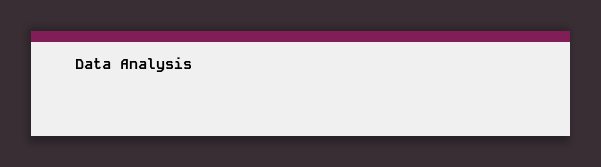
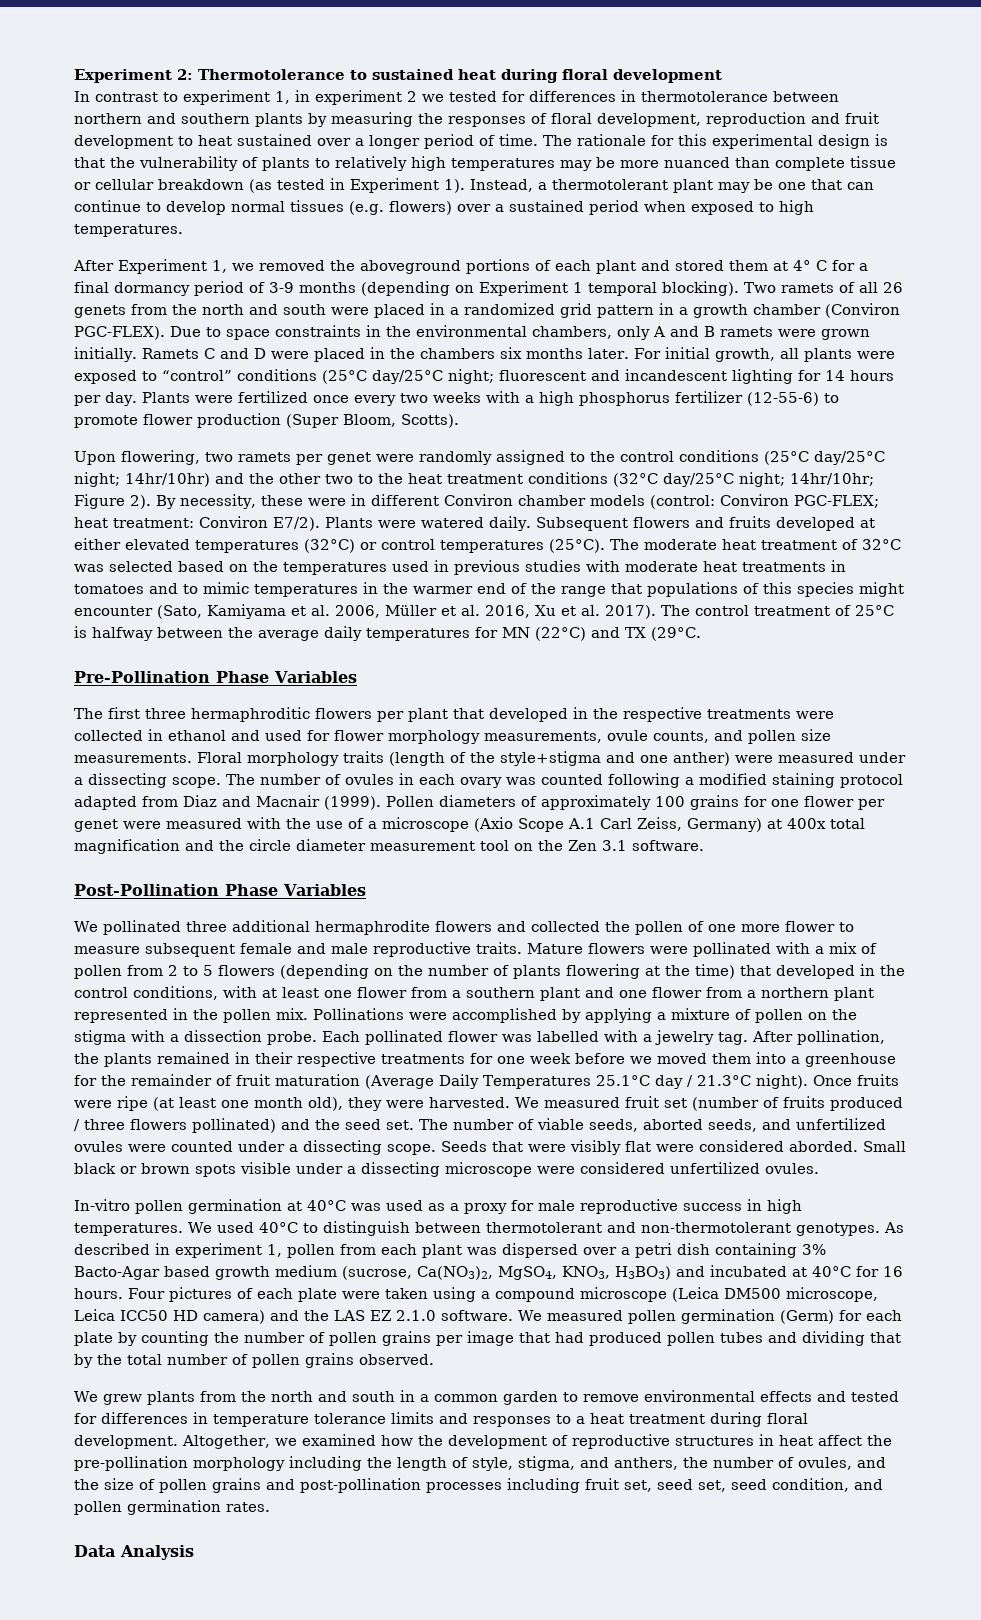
(75, 63) none -> [74,69,722,83] [74,90,839,105] [74,112,879,127] [74,134,888,149] [74,156,896,171] [74,178,874,193] [74,200,814,215] [74,224,183,237] [73,259,868,274] [74,281,903,296] [74,303,900,318] [74,325,870,340] [74,347,895,362] [74,369,894,384] [74,391,839,406] [74,413,459,428] [74,450,885,465] [74,472,874,487] [74,494,879,509] [74,516,875,531] [74,538,901,553] [74,560,846,575] [74,582,904,597] [74,604,894,619] [74,626,701,641] [74,671,357,683] [74,707,834,722] [74,729,831,744] [74,751,906,766] [74,773,903,788] [74,795,885,810] [74,817,865,832] [74,839,704,854] [74,884,366,896] [74,920,854,935] [74,942,877,957] [74,964,905,979] [74,986,874,1001] [74,1008,857,1023] [74,1030,885,1045] [74,1052,896,1067] [74,1074,899,1089] [74,1096,903,1111] [74,1118,886,1133] [74,1140,906,1155] [74,1162,819,1177] [74,1199,802,1214] [74,1221,904,1236] [74,1243,826,1258] [74,1265,903,1280] [74,1287,878,1302] [74,1309,902,1324] [74,1331,901,1346] [74,1353,434,1368] [74,1390,899,1405] [74,1412,808,1427] [74,1434,892,1449] [74,1456,886,1471] [74,1478,883,1493] [74,1500,270,1515] Experiment 2: Thermotolerance to sustained heat during floral development // In contrast to experiment 1, in experiment 2 we tested for differences in thermotolerance between northern and southern plants by measuring the responses of floral development, reproduction and fruit development to heat sustained over a longer period of time. The rationale for this experimental design is that the vulnerability of plants to relatively high temperatures may be more nuanced than complete tissue or cellular breakdown (as tested in Experiment 1). Instead, a thermotolerant plant may be one that can continue to develop normal tissues (e.g. flowers) over a sustained period when exposed to high temperatures. // After Experiment 1, we removed the aboveground portions of each plant and stored them at 4° C for a final dormancy period of 3-9 months (depending on Experiment 1 temporal blocking). Two ramets of all 26 genets from the north and south were placed in a randomized grid pattern in a growth chamber (Conviron PGC-FLEX). Due to space constraints in the environmental chambers, only A and B ramets were grown initially. Ramets C and D were placed in the chambers six months later. For initial growth, all plants were exposed to “control” conditions (25°C day/25°C night; fluorescent and incandescent lighting for 14 hours per day. Plants were fertilized once every two weeks with a high phosphorus fertilizer (12-55-6) to promote flower production (Super Bloom, Scotts). // Upon flowering, two ramets per genet were randomly assigned to the control conditions (25°C day/25°C night; 14hr/10hr) and the other two to the heat treatment conditions (32°C day/25°C night; 14hr/10hr; Figure 2). By necessity, these were in different Conviron chamber models (control: Conviron PGC-FLEX; heat treatment: Conviron E7/2). Plants were watered daily. Subsequent flowers and fruits developed at either elevated temperatures (32°C) or control temperatures (25°C). The moderate heat treatment of 32°C was selected based on the temperatures used in previous studies with moderate heat treatments in tomatoes and to mimic temperatures in the warmer end of the range that populations of this species might encounter (Sato, Kamiyama et al. 2006, Müller et al. 2016, Xu et al. 2017). The control treatment of 25°C is halfway between the average daily temperatures for MN (22°C) and TX (29°C. // Pre-Pollination Phase Variables // The first three hermaphroditic flowers per plant that developed in the respective treatments were collected in ethanol and used for flower morphology measurements, ovule counts, and pollen size measurements. Floral morphology traits (length of the style+stigma and one anther) were measured under a dissecting scope. The number of ovules in each ovary was counted following a modified staining protocol adapted from Diaz and Macnair (1999). Pollen diameters of approximately 100 grains for one flower per genet were measured with the use of a microscope (Axio Scope A.1 Carl Zeiss, Germany) at 400x total magnification and the circle diameter measurement tool on the Zen 3.1 software. // Post-Pollination Phase Variables // We pollinated three additional hermaphrodite flowers and collected the pollen of one more flower to measure subsequent female and male reproductive traits. Mature flowers were pollinated with a mix of pollen from 2 to 5 flowers (depending on the number of plants flowering at the time) that developed in the control conditions, with at least one flower from a southern plant and one flower from a northern plant represented in the pollen mix. Pollinations were accomplished by applying a mixture of pollen on the stigma with a dissection probe. Each pollinated flower was labelled with a jewelry tag. After pollination, the plants remained in their respective treatments for one week before we moved them into a greenhouse for the remainder of fruit maturation (Average Daily Temperatures 25.1°C day / 21.3°C night). Once fruits were ripe (at least one month old), they were harvested. We measured fruit set (number of fruits produced / three flowers pollinated) and the seed set. The number of viable seeds, aborted seeds, and unfertilized ovules were counted under a dissecting scope. Seeds that were visibly flat were considered aborded. Small black or brown spots visible under a dissecting microscope were considered unfertilized ovules. // In-vitro pollen germination at 40°C was used as a proxy for male reproductive success in high temperatures. We used 40°C to distinguish between thermotolerant and non-thermotolerant genotypes. As described in experiment 1, pollen from each plant was dispersed over a petri dish containing 3% Bacto-Agar based growth medium (sucrose, Ca(NO3)2, MgSO4, KNO3, H3BO3) and incubated at 40°C for 16 hours. Four pictures of each plate were taken using a compound microscope (Leica DM500 microscope, Leica ICC50 HD camera) and the LAS EZ 2.1.0 software. We measured pollen germination (Germ) for each plate by counting the number of pollen grains per image that had produced pollen tubes and dividing that by the total number of pollen grains observed. // We grew plants from the north and south in a common garden to remove environmental effects and tested for differences in temperature tolerance limits and responses to a heat treatment during floral development. Altogether, we examined how the development of reproductive structures in heat affect the pre-pollination morphology including the length of style, stigma, and anthers, the number of ovules, and the size of pollen grains and post-pollination processes including fruit set, seed set, seed condition, and pollen germination rates. //

